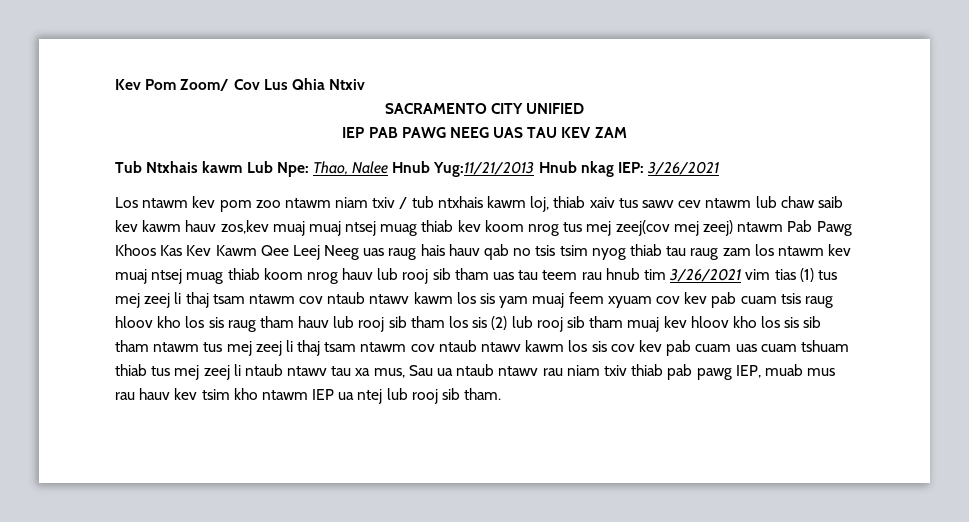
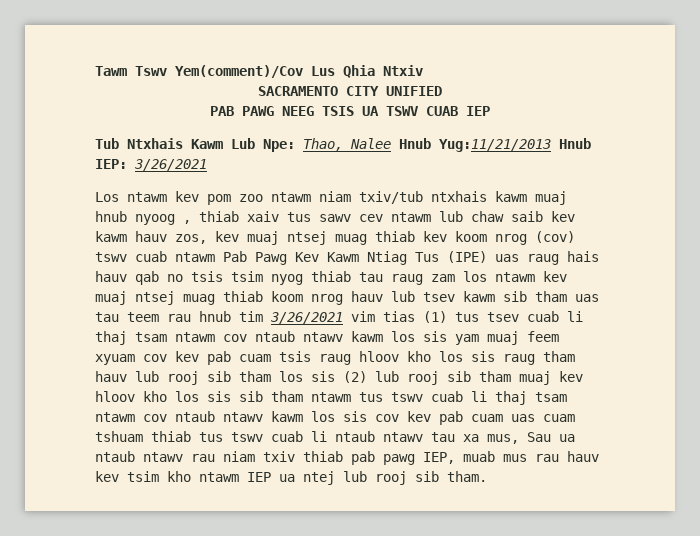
[115,79,260,91] Kev Pom Zoom/ Cov -> [95,65,303,78] Tawm Tswv Yem(comment)/Cov
[342,127,365,138] IEP -> (442, 91) none
[493,127,627,138] UAS TAU KEV ZAM -> [322,106,490,116] TSIS UA TSWV CUAB IEP
[202,161,243,173] kawm -> [191,139,223,149] Kawm
[580,161,614,177] nkag -> (591, 143) none
[372,196,550,212] txiv / tub ntxhais kawm loj, -> [359,191,567,205] [95,211,191,225] txiv/tub ntxhais kawm muaj hnub nyoog ,
[220,220,305,236] zos,kev muaj -> [175,231,239,244] zos, kev
[563,220,852,236] [115,244,360,260] tus mej zeej(cov mej zeej) ntawm Pab Pawg Khoos Kas Kev Kawm Qee Leej Neeg -> [535,231,575,243] [95,251,487,265] (cov) tswv cuab ntawm Pab Pawg Kev Kawm Ntiag Tus (IPE)
[402,269,429,284] rooj -> [423,291,495,302] tsev kawm
[115,293,171,308] mej zeej -> [487,311,559,322] tsev cuab
[226,341,282,356] mej zeej -> [391,391,463,402] tswv cuab
[174,365,230,380] mej zeej -> [231,431,303,442] tswv cuab

